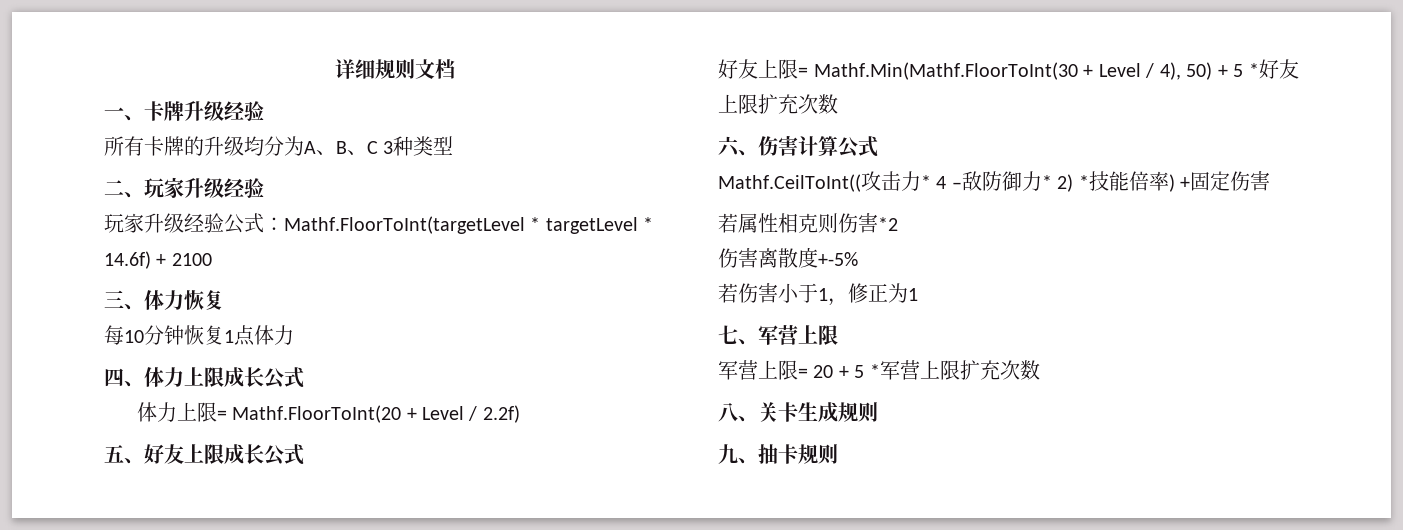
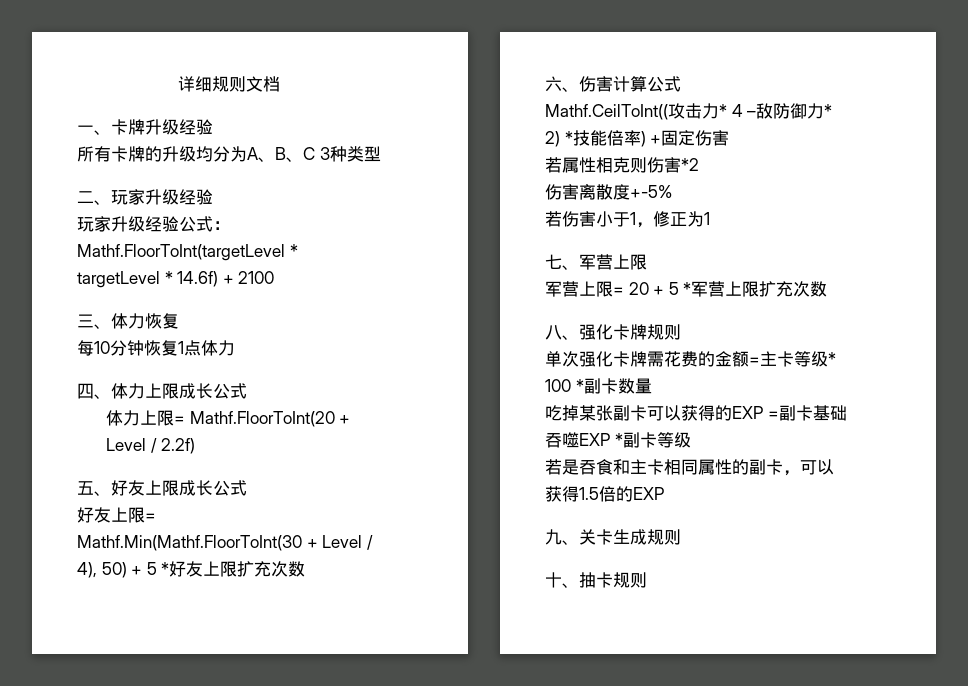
(758, 419) none -> [579,324,681,340] [545,351,836,367] [545,378,652,394] [545,405,847,421] [545,432,691,448] [545,459,834,476] [545,486,664,502] [545,529,579,545] 强化卡牌规则 // 单次强化卡牌需花费的金额=主卡等级* 100 *副卡数量 // 吃掉某张副卡可以获得的EXP =副卡基础吞噬EXP *副卡等级 // 若是吞食和主卡相同属性的副卡，可以获得1.5倍的EXP // 九、
[718,444,738,464] 九 -> [545,572,562,588] 十

